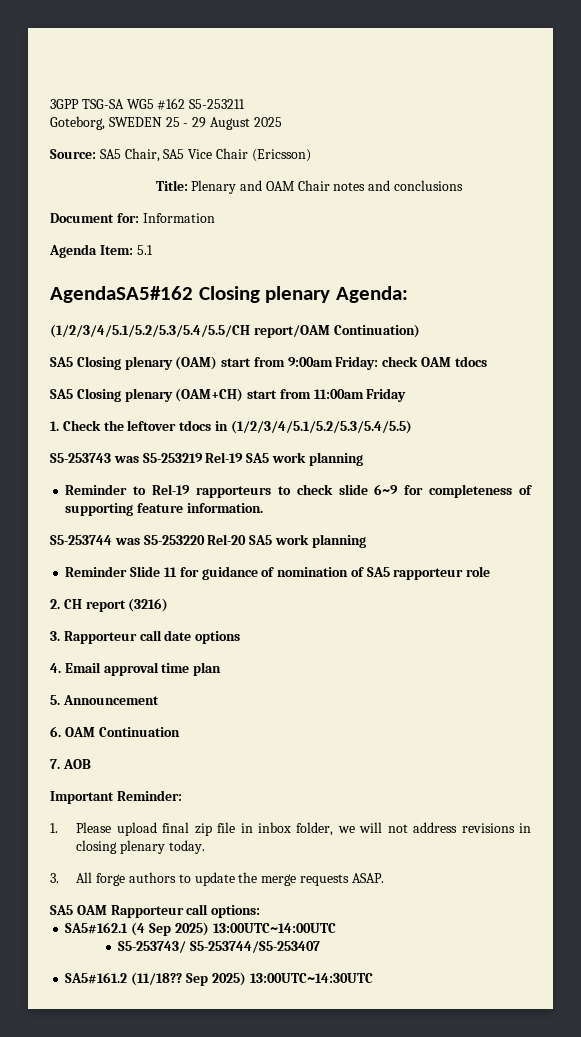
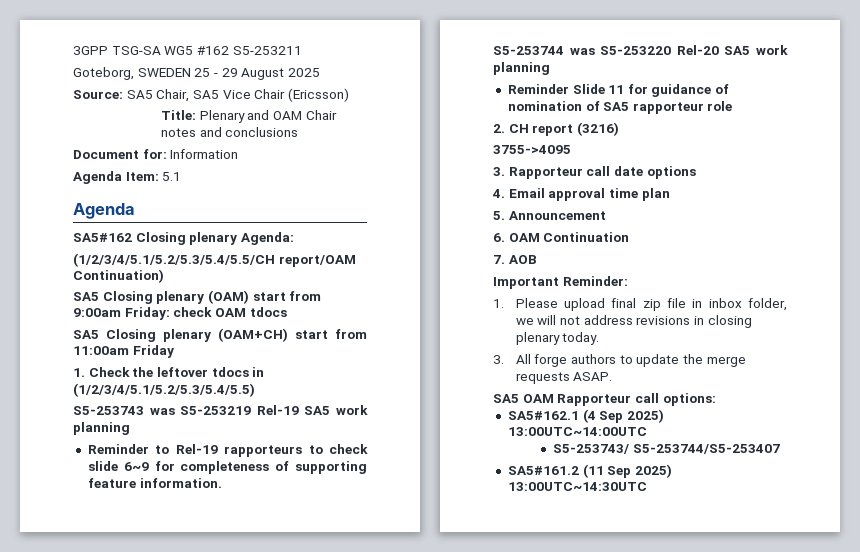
[50,286,193,303] AgendaSA5#162 -> [73,203,135,219] [73,233,132,242] Agenda // SA5#162
(169, 605) none -> [493,145,571,154] // 3755->4095
[131,972,183,986] (11/18?? -> [582,464,604,478] (11

